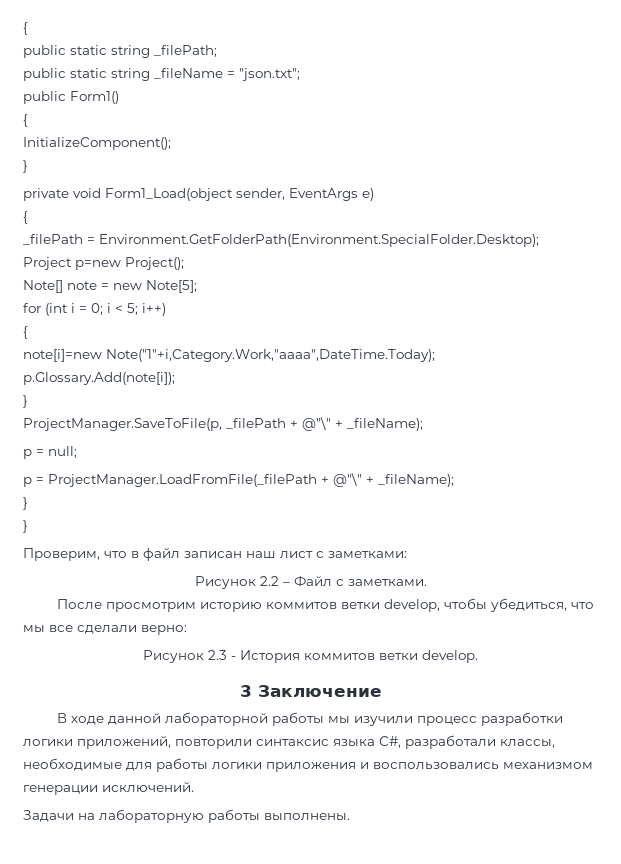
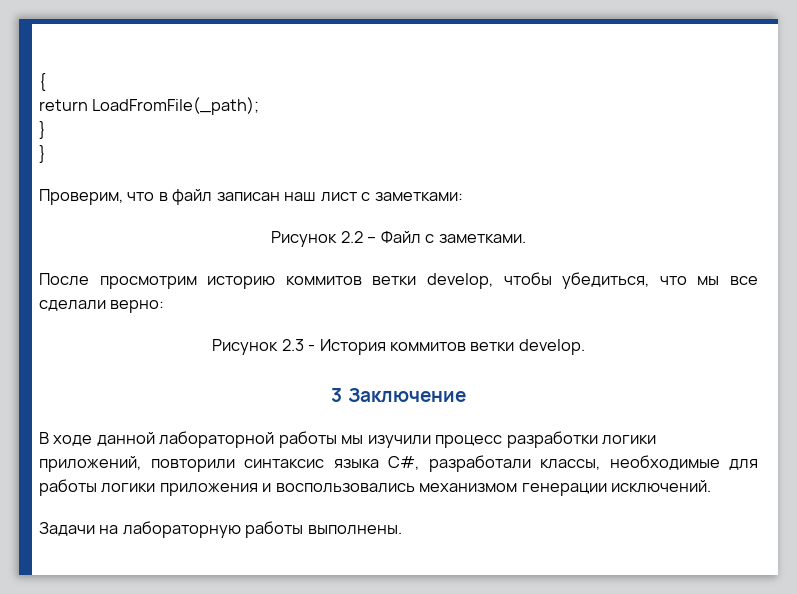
[23,22,28,35] [23,45,217,58] [23,68,300,81] [23,91,119,104] [23,114,28,127] [23,137,171,150] [23,160,28,173] [23,188,374,201] [23,211,28,224] [23,234,539,247] [23,257,184,270] [23,280,197,293] [23,303,166,316] [23,326,28,339] [23,349,435,362] [23,372,175,385] [23,395,28,408] [23,417,423,431] [23,446,77,459] [23,473,454,487] { // public static string _filePath; // public static string _fileName = "json.txt"; // public Form1() // { // InitializeComponent(); // } // private void Form1_Load(object sender, EventArgs e) // { // _filePath = Environment.GetFolderPath(Environment.SpecialFolder.Desktop); // Project p=new Project(); // Note[] note = new Note[5]; // for (int i = 0; i < 5; i++) // { // note[i]=new Note("1"+i,Category.Work,"aaaa",DateTime.Today); // p.Glossary.Add(note[i]); // } // ProjectManager.SaveToFile(p, _filePath + @"\" + _fileName); // p = null; // p = ProjectManager.LoadFromFile(_filePath + @"\" + _fileName); -> [39,73,46,91] [39,97,260,115] { // return LoadFromFile(_path);

